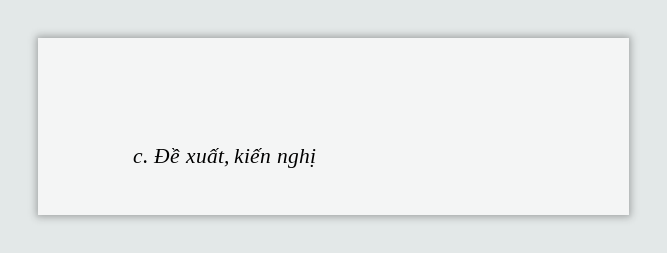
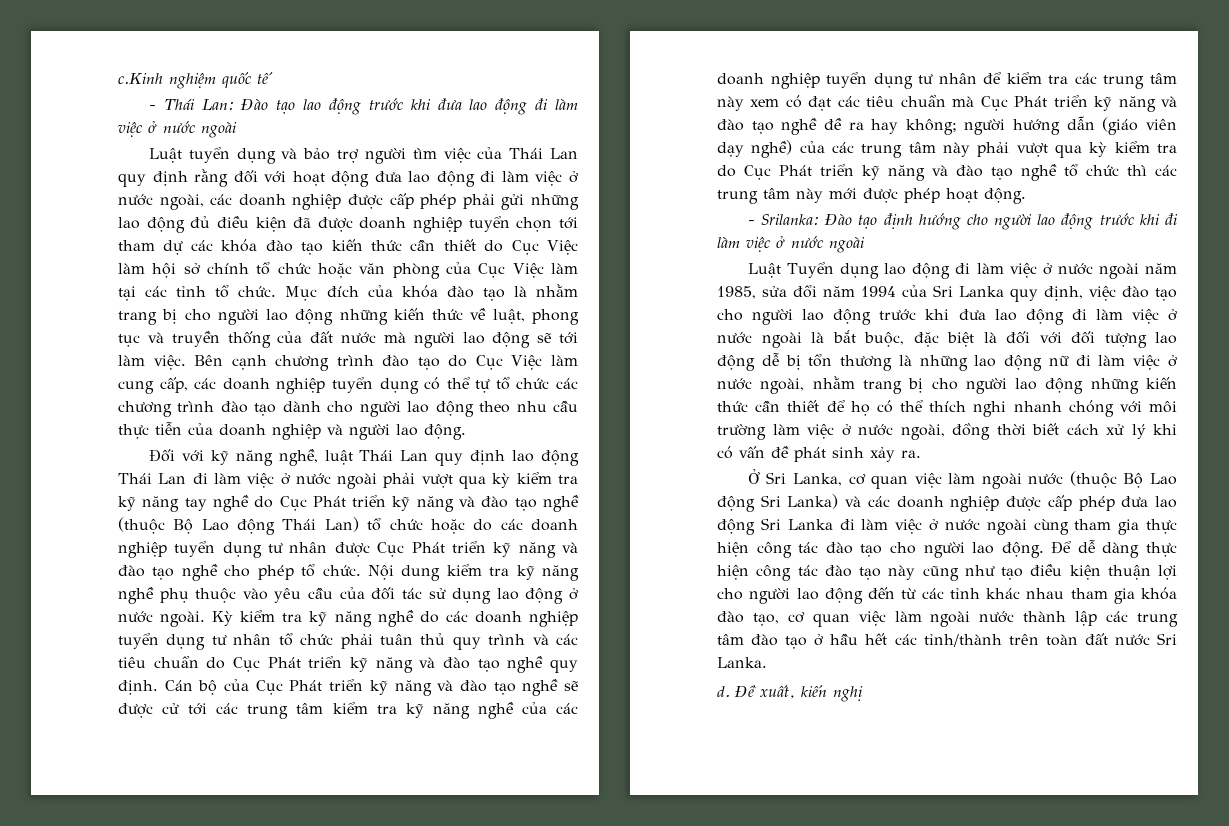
[133,153,148,163] c. -> [118,72,273,89] [148,98,578,115] [118,121,237,138] [148,147,578,164] [118,169,579,187] [118,193,580,210] [118,216,578,233] [118,239,579,255] [118,262,578,279] [118,284,578,301] [118,308,579,325] [118,331,578,348] [118,355,578,371] [118,377,578,394] [118,400,578,417] [118,422,466,440] [148,449,580,466] [118,472,579,489] [118,495,580,512] [118,517,578,535] [118,541,578,558] [118,564,579,581] [118,587,580,604] [118,610,578,627] [118,633,578,650] [118,656,578,673] [118,679,578,696] [118,702,578,719] [717,72,1177,89] [717,95,1177,112] [717,116,1177,135] [717,140,1177,158] [717,164,1177,181] [717,188,1026,204] [747,213,1178,230] [717,236,865,253] [747,262,1177,279] [717,285,1177,302] [717,309,1178,325] [717,330,1177,348] [717,353,1178,371] [717,376,1177,394] [717,400,1177,417] [717,423,1177,440] [717,446,921,462] [747,469,1177,489] [717,494,1177,512] [717,518,1177,535] [717,540,1177,558] [717,564,1177,581] [717,587,1177,604] [717,611,1178,627] [717,633,1177,649] [717,657,767,668] [717,686,730,697] c.Kinh nghiệm quốc tế // - Thái Lan: Đào tạo lao động trước khi đưa lao động đi làm việc ở nước ngoài // Luật tuyển dụng và bảo trợ người tìm việc của Thái Lan quy định rằng đối với hoạt động đưa lao động đi làm việc ở nước ngoài, các doanh nghiệp được cấp phép phải gửi những lao động đủ điều kiện đã được doanh nghiệp tuyển chọn tới tham dự các khóa đào tạo kiến thức cần thiết do Cục Việc làm hội sở chính tổ chức hoặc văn phòng của Cục Việc làm tại các tỉnh tổ chức. Mục đích của khóa đào tạo là nhằm trang bị cho người lao động những kiến thức về luật, phong tục và truyền thống của đất nước mà người lao động sẽ tới làm việc. Bên cạnh chương trình đào tạo do Cục Việc làm cung cấp, các doanh nghiệp tuyển dụng có thể tự tổ chức các chương trình đào tạo dành cho người lao động theo nhu cầu thực tiễn của doanh nghiệp và người lao động. // Đối với kỹ năng nghề, luật Thái Lan quy định lao động Thái Lan đi làm việc ở nước ngoài phải vượt qua kỳ kiểm tra kỹ năng tay nghề do Cục Phát triển kỹ năng và đào tạo nghề (thuộc Bộ Lao động Thái Lan) tổ chức hoặc do các doanh nghiệp tuyển dụng tư nhân được Cục Phát triển kỹ năng và đào tạo nghề cho phép tổ chức. Nội dung kiểm tra kỹ năng nghề phụ thuộc vào yêu cầu của đối tác sử dụng lao động ở nước ngoài. Kỳ kiểm tra kỹ năng nghề do các doanh nghiệp tuyển dụng tư nhân tổ chức phải tuân thủ quy trình và các tiêu chuẩn do Cục Phát triển kỹ năng và đào tạo nghề quy định. Cán bộ của Cục Phát triển kỹ năng và đào tạo nghề sẽ được cử tới các trung tâm kiểm tra kỹ năng nghề của các doanh nghiệp tuyển dụng tư nhân để kiểm tra các trung tâm này xem có đạt các tiêu chuẩn mà Cục Phát triển kỹ năng và đào tạo nghề đề ra hay không; người hướng dẫn (giáo viên dạy nghề) của các trung tâm này phải vượt qua kỳ kiểm tra do Cục Phát triển kỹ năng và đào tạo nghề tổ chức thì các trung tâm này mới được phép hoạt động. // - Srilanka: Đào tạo định hướng cho người lao động trước khi đi làm việc ở nước ngoài // Luật Tuyển dụng lao động đi làm việc ở nước ngoài năm 1985, sửa đổi năm 1994 của Sri Lanka quy định, việc đào tạo cho người lao động trước khi đưa lao động đi làm việc ở nước ngoài là bắt buộc, đặc biệt là đối với đối tượng lao động dễ bị tổn thương là những lao động nữ đi làm việc ở nước ngoài, nhằm trang bị cho người lao động những kiến thức cần thiết để họ có thể thích nghi nhanh chóng với môi trường làm việc ở nước ngoài, đồng thời biết cách xử lý khi có vấn đề phát sinh xảy ra. // Ở Sri Lanka, cơ quan việc làm ngoài nước (thuộc Bộ Lao động Sri Lanka) và các doanh nghiệp được cấp phép đưa lao động Sri Lanka đi làm việc ở nước ngoài cùng tham gia thực hiện công tác đào tạo cho người lao động. Để dễ dàng thực hiện công tác đào tạo này cũng như tạo điều kiện thuận lợi cho người lao động đến từ các tỉnh khác nhau tham gia khóa đào tạo, cơ quan việc làm ngoài nước thành lập các trung tâm đào tạo ở hầu hết các tỉnh/thành trên toàn đất nước Sri Lanka. // d.

